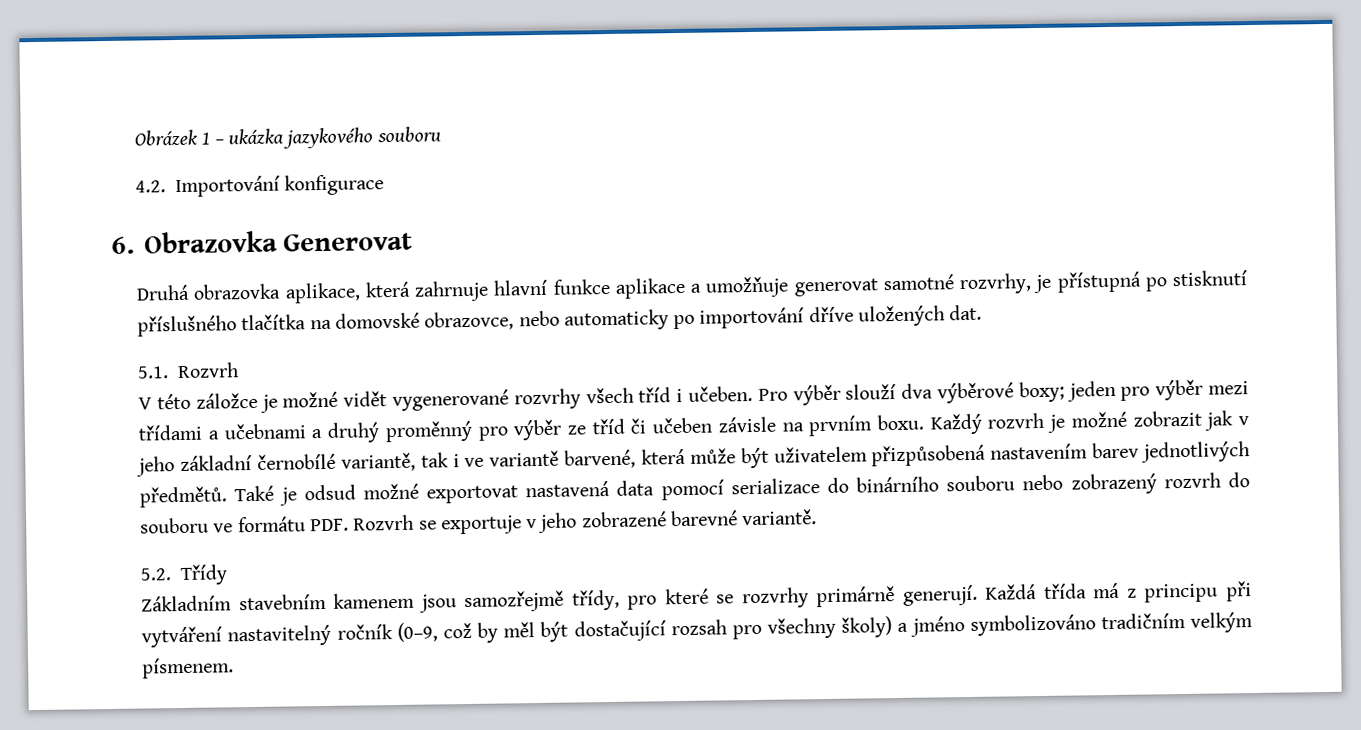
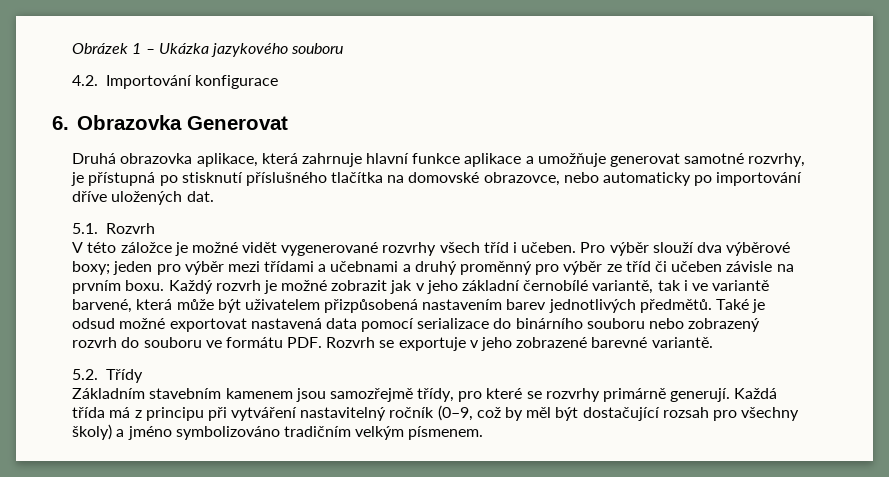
[227,128,284,145] ukázka -> [158,43,209,54] Ukázka

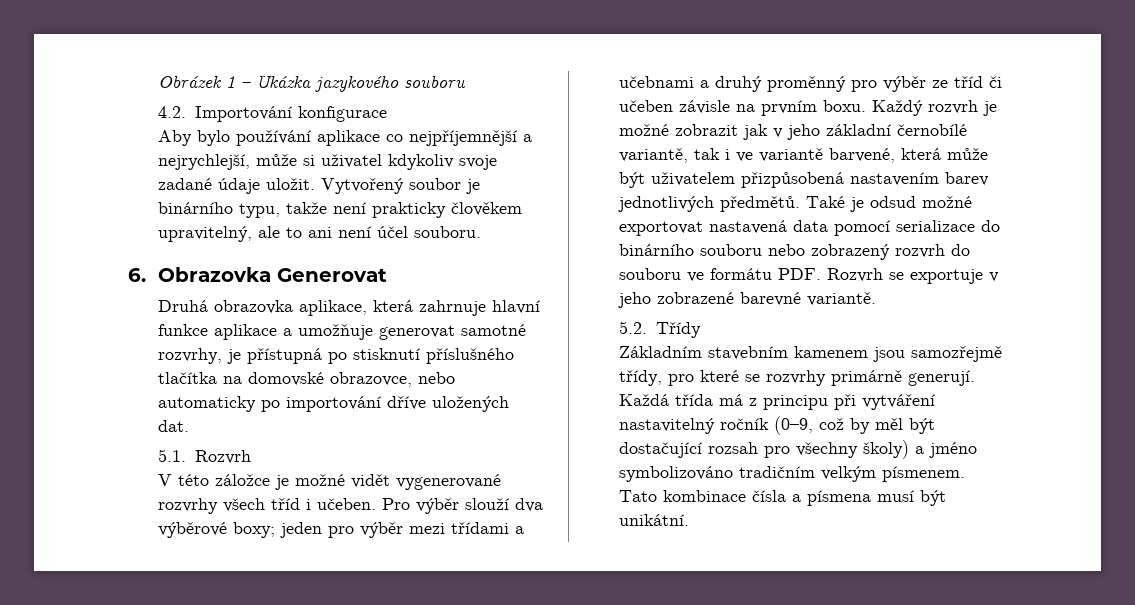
(279, 82) none -> [158,130,533,146] [158,154,498,170] [158,178,481,194] [158,202,523,218] [158,226,482,242] // Aby bylo používání aplikace co nejpříjemnější a nejrychlejší, může si uživatel kdykoliv svoje zadané údaje uložit. Vytvořený soubor je binárního typu, takže není prakticky člověkem upravitelný, ale to ani není účel souboru.
(484, 433) none -> [619,490,947,506] [619,514,690,526] Tato kombinace čísla a písmena musí být unikátní.

